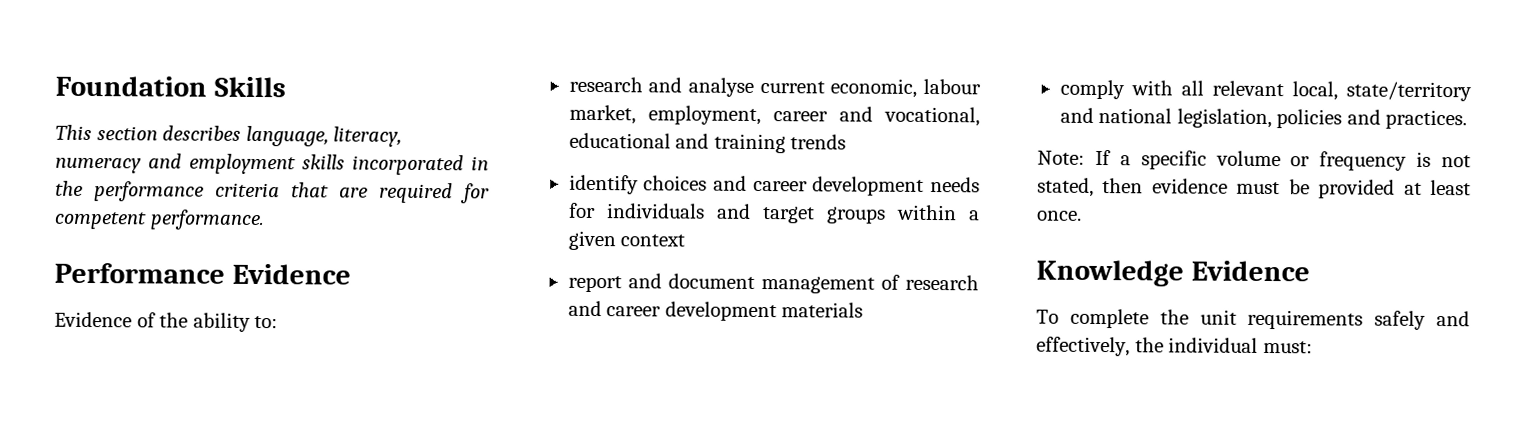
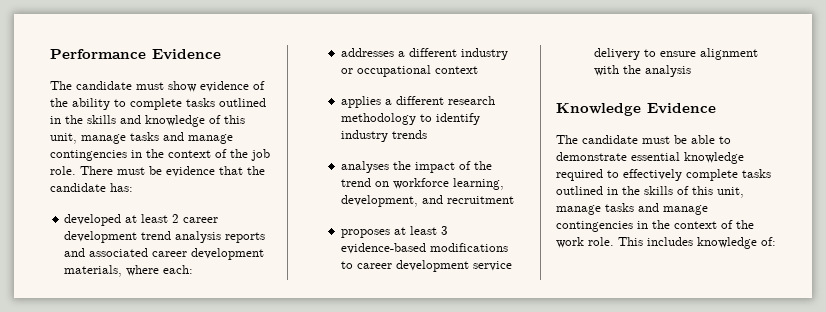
[55,75,286,98] [55,124,403,147] [55,153,489,176] [55,180,490,204] [54,209,265,231] [54,262,351,285] [54,311,279,332] [568,76,981,98] [568,104,980,127] [568,132,847,154] [568,174,980,196] [568,202,980,224] [567,230,686,251] [567,273,979,294] [567,300,864,322] [1059,79,1472,102] [1059,107,1468,130] [1037,149,1471,171] [1037,177,1471,199] [1037,210,1082,221] [1036,259,1310,287] [1036,308,1470,330] [1036,336,1313,357] Foundation Skills // This section describes language, literacy, numeracy and employment skills incorporated in the performance criteria that are required for competent performance. // Performance Evidence // Evidence of the ability to: // research and analyse current economic, labour market, employment, career and vocational, educational and training trends // identify choices and career development needs for individuals and target groups within a given context // report and document management of research and career development materials // comply with all relevant local, state/territory and national legislation, policies and practices. // Note: If a specific volume or frequency is not stated, then evidence must be provided at least once. // Knowledge Evidence // To complete the unit requirements safely and effectively, the individual must: -> [50,49,221,60] [50,81,265,92] [50,98,266,110] [50,115,245,127] [50,132,233,144] [50,149,270,161] [50,166,265,177] [50,183,133,192] [64,214,219,226] [64,231,266,243] [64,248,265,260] [64,265,194,277] [341,48,509,60] [341,65,479,77] [341,96,496,108] [341,113,481,125] [341,130,428,142] [341,161,493,173] [341,178,505,190] [341,195,515,207] [341,226,449,238] [341,243,509,254] [341,260,513,272] [594,48,759,60] [594,65,692,77] [556,103,716,116] [556,135,731,144] [556,152,744,164] [556,169,771,181] [556,186,744,198] [556,203,708,215] [556,220,754,232] [556,237,776,249] Performance Evidence // The candidate must show evidence of the ability to complete tasks outlined in the skills and knowledge of this unit, manage tasks and manage contingencies in the context of the job role. There must be evidence that the candidate has: // developed at least 2 career development trend analysis reports and associated career development materials, where each: // addresses a different industry or occupational context // applies a different research methodology to identify industry trends // analyses the impact of the trend on workforce learning, development, and recruitment // proposes at least 3 evidence-based modifications to career development service delivery to ensure alignment with the analysis // Knowledge Evidence // The candidate must be able to demonstrate essential knowledge required to effectively complete tasks outlined in the skills of this unit, manage tasks and manage contingencies in the context of the work role. This includes knowledge of:

